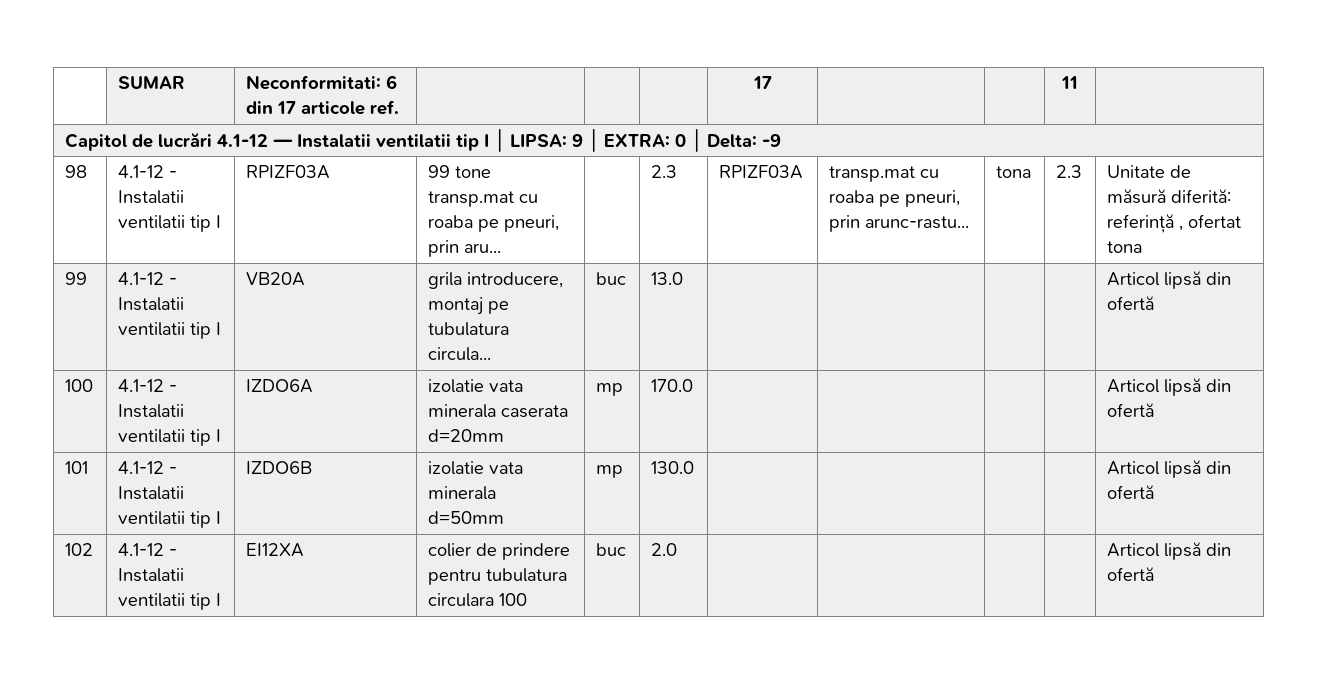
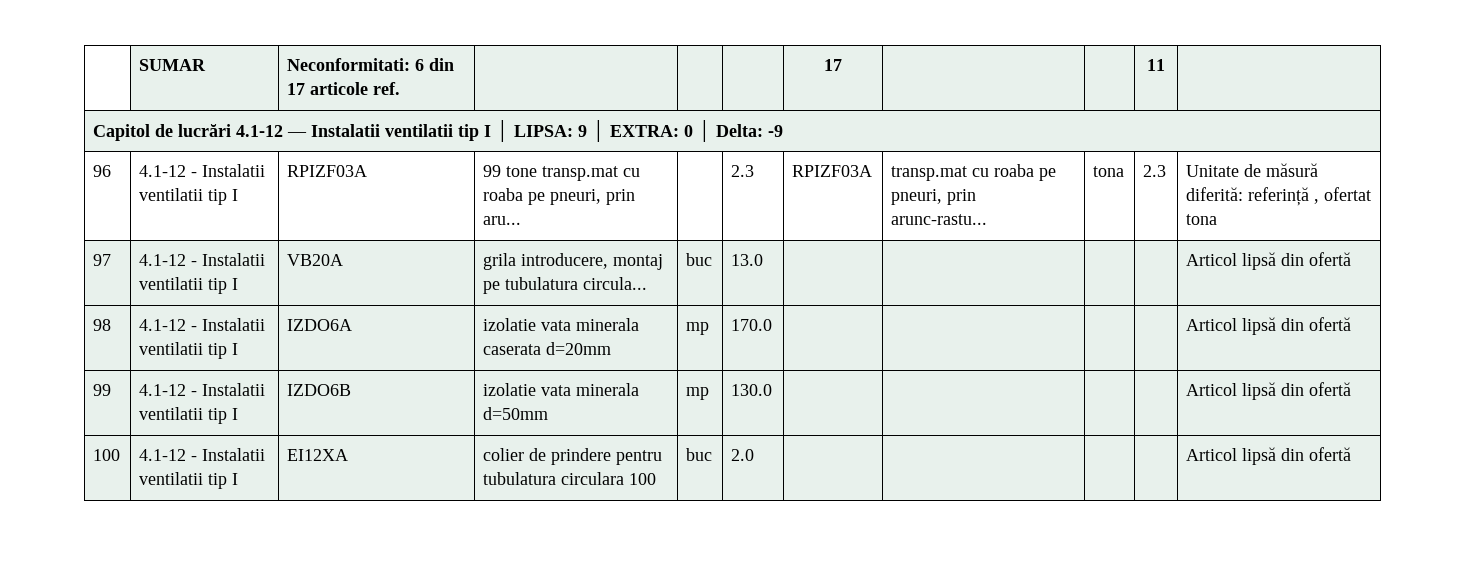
[65,165,88,178] 98 -> [93,165,112,177] 96
[65,272,88,285] 99 -> [93,254,112,266] 97
[65,379,94,392] 100 -> [93,319,112,331] 98
[65,461,89,474] 101 -> [93,384,112,396] 99
[65,543,94,556] 102 -> [93,449,121,461] 100

